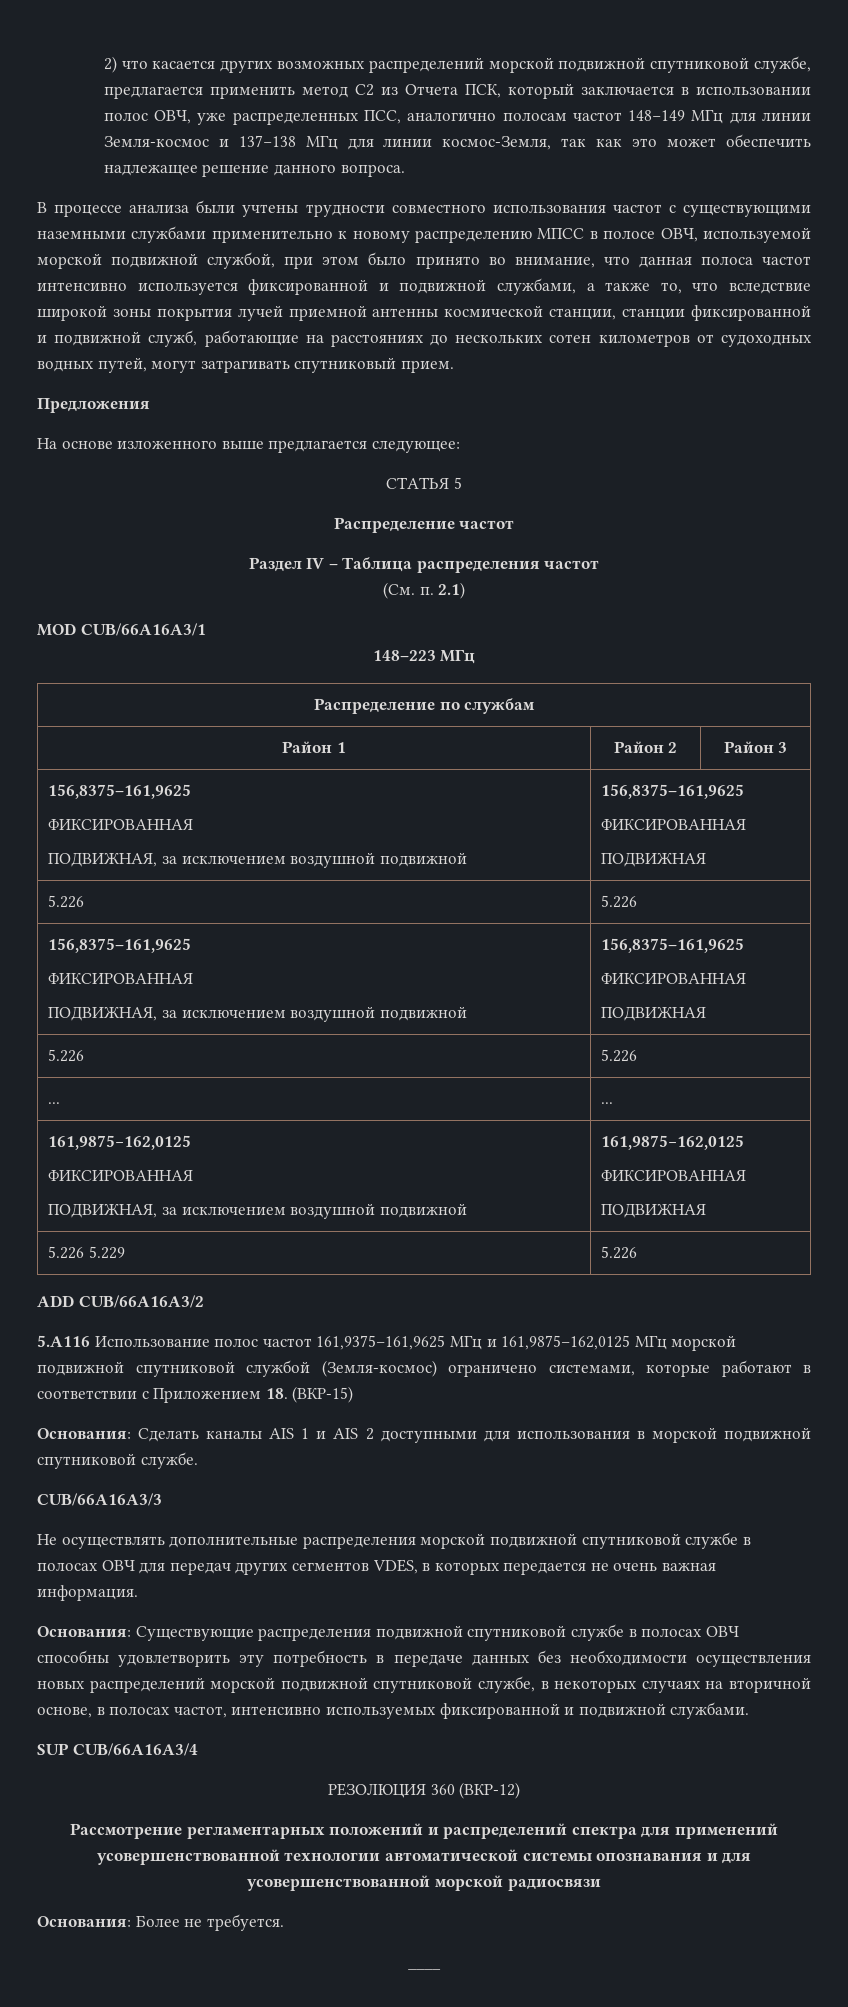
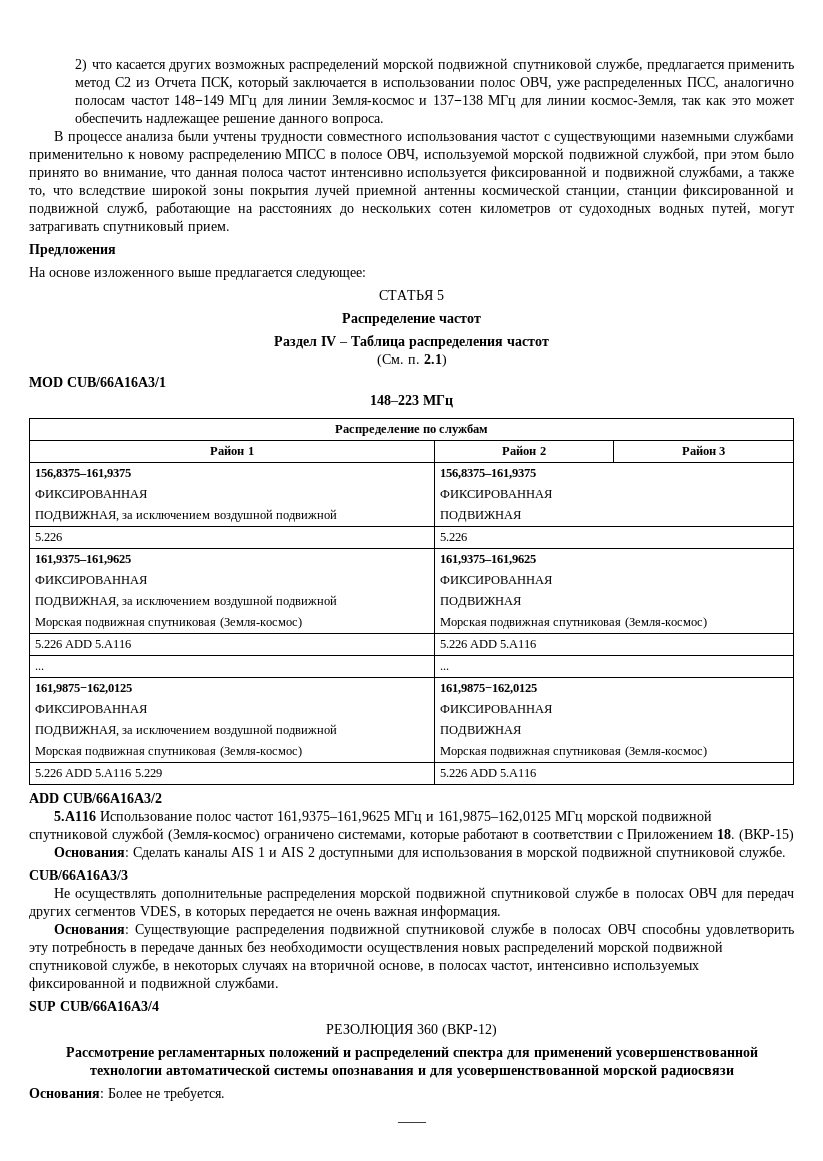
[48,784,192,799] [48,818,194,830] [48,852,467,868] [601,784,745,799] [601,818,747,830] [601,852,707,867] [48,895,85,908] [601,895,638,908] [48,938,192,953] [48,972,194,984] [48,1006,467,1022] [601,938,745,953] [601,972,747,984] [601,1006,707,1021] [48,1049,85,1062] [601,1049,638,1062] 156,8375–161,9625 // ФИКСИРОВАННАЯ // ПОДВИЖНАЯ, за исключением воздушной подвижной | 156,8375–161,9625 // ФИКСИРОВАННАЯ // ПОДВИЖНАЯ // 5.226 | 5.226 // 156,8375–161,9625 // ФИКСИРОВАННАЯ // ПОДВИЖНАЯ, за исключением воздушной подвижной | 156,8375–161,9625 // ФИКСИРОВАННАЯ // ПОДВИЖНАЯ // 5.226 | 5.226 -> [34,469,131,479] [34,490,147,498] [34,509,338,522] [439,469,536,479] [439,490,552,498] [439,511,521,522] [34,533,62,541] [439,533,467,541] [34,555,131,565] [34,576,147,584] [34,595,338,608] [34,617,302,629] [439,555,536,565] [439,576,552,584] [439,597,521,608] [439,617,707,629] [34,640,132,648] [439,640,537,648] 156,8375–161,9375 // ФИКСИРОВАННАЯ // ПОДВИЖНАЯ, за исключением воздушной подвижной | 156,8375–161,9375 // ФИКСИРОВАННАЯ // ПОДВИЖНАЯ // 5.226 | 5.226 // 161,9375–161,9625 // ФИКСИРОВАННАЯ // ПОДВИЖНАЯ, за исключением воздушной подвижной // Морская подвижная спутниковая (Земля-космос) | 161,9375–161,9625 // ФИКСИРОВАННАЯ // ПОДВИЖНАЯ // Морская подвижная спутниковая (Земля-космос) // 5.226 ADD 5.A116 | 5.226 ADD 5.A116
(467, 1210) none -> [34,746,302,758] // Морская подвижная спутниковая (Земля-космос)
[48,1246,85,1259] // 5.226 -> [439,746,707,758] [34,769,132,777] // Морская подвижная спутниковая (Земля-космос) // 5.226 ADD 5.A116
(638, 1252) none -> [470,769,537,777] ADD 5.A116

